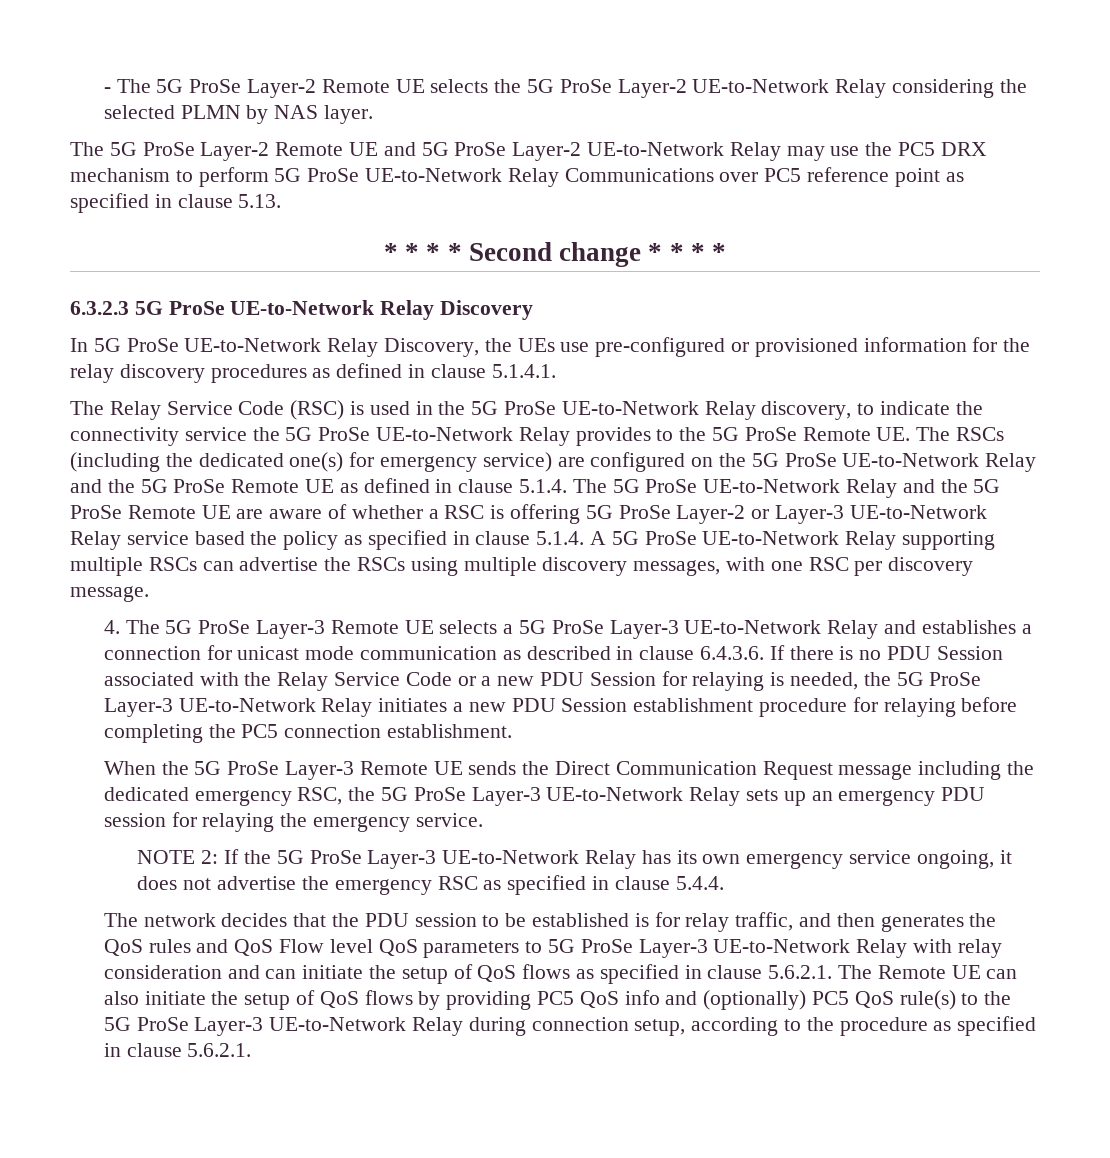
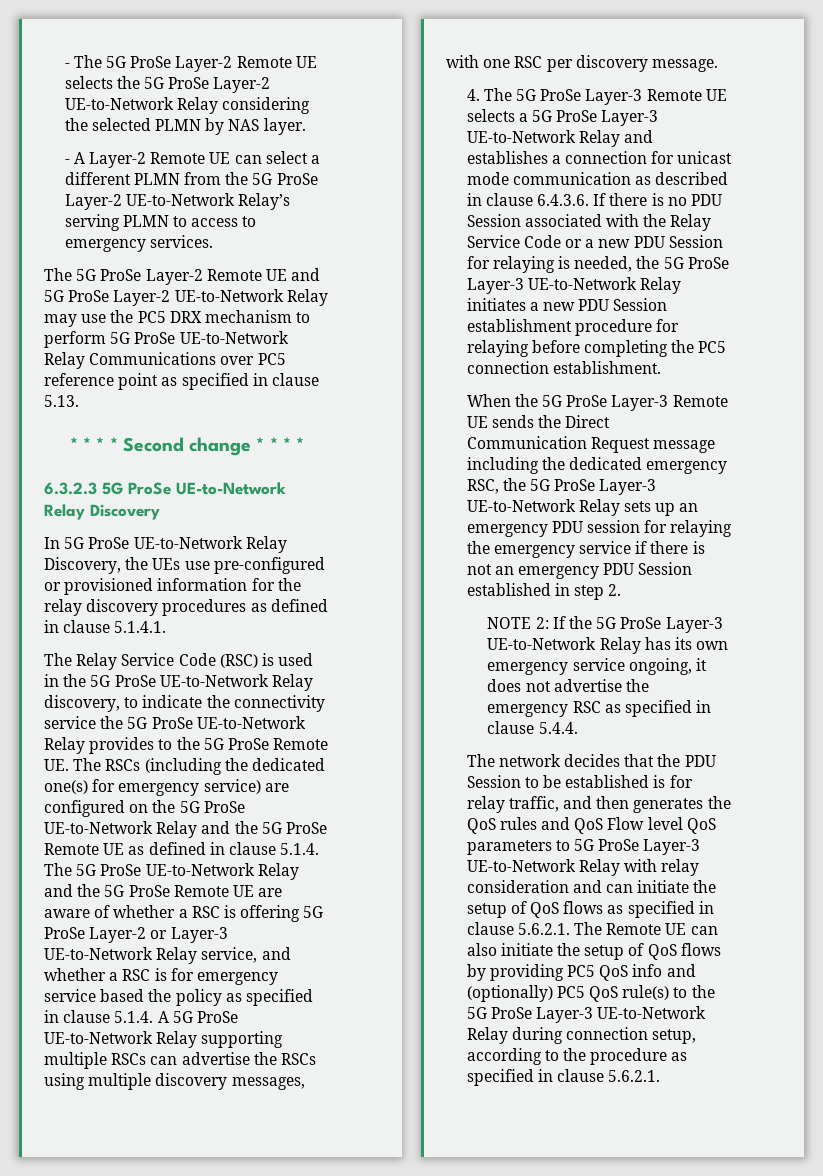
(373, 114) none -> [64,151,321,168] [64,172,318,185] [64,193,291,210] [64,214,257,231] [64,235,213,252] // - A Layer-2 Remote UE can select a different PLMN from the 5G ProSe Layer-2 UE-to-Network Relay’s serving PLMN to access to emergency services.
(121, 540) none -> [201,947,291,963] [44,968,278,985] service, and whether a RSC is for emergency
[415,813,483,827] service. -> [579,541,705,554] [466,562,693,579] [466,583,622,600] service if there is not an emergency PDU Session established in step 2.
[414,913,477,927] session -> [466,775,521,788] Session

